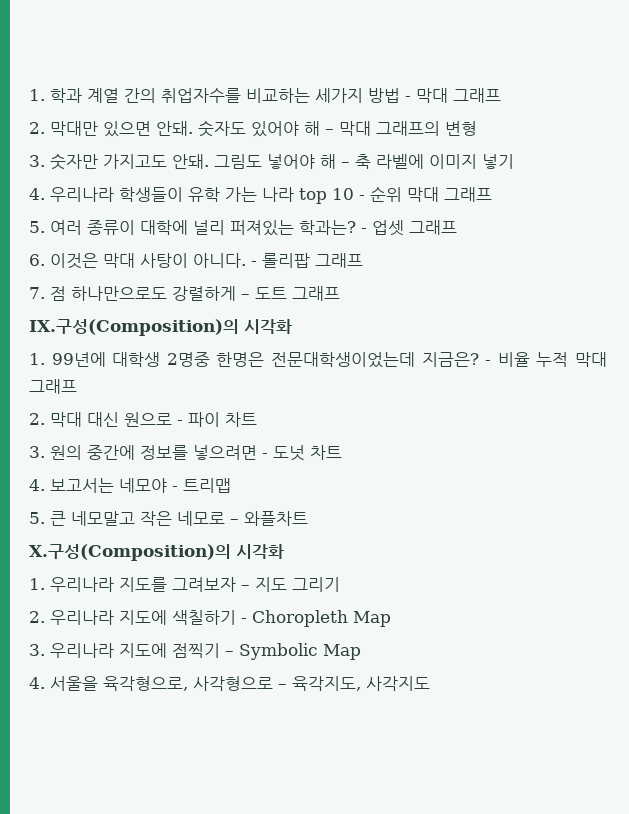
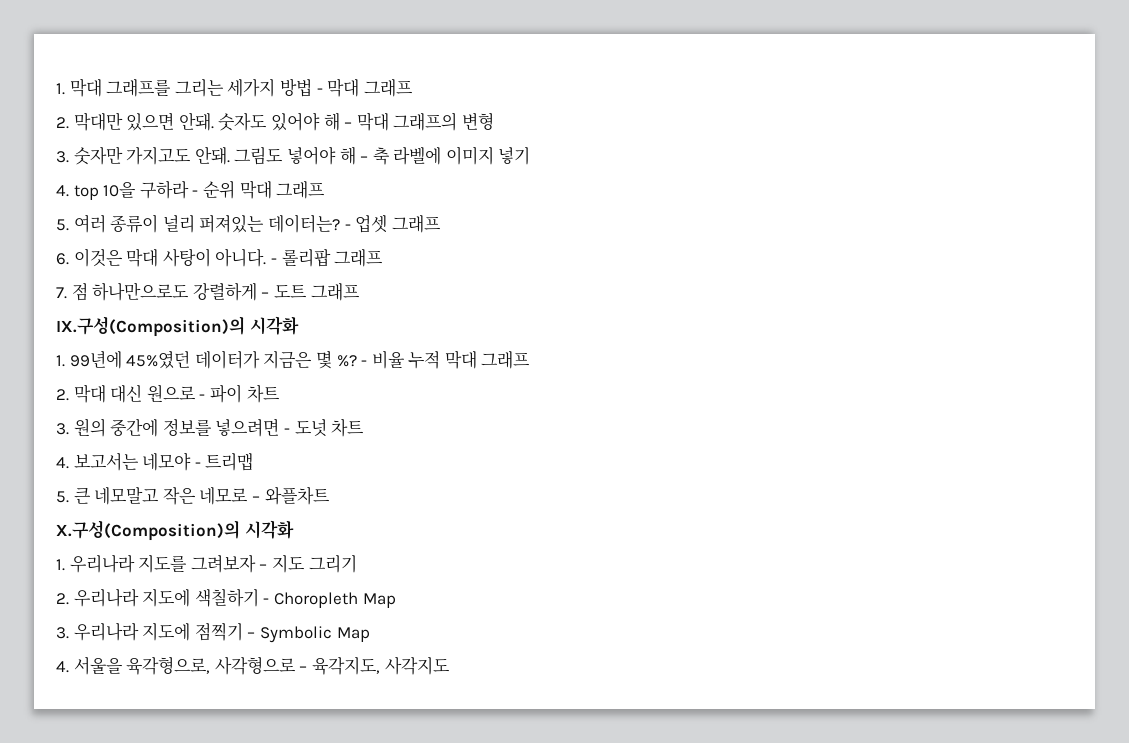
[29,88,310,103] 1. 학과 계열 간의 취업자수를 비교하는 -> [56,78,224,97] 1. 막대 그래프를 그리는
[50,187,354,204] 우리나라 학생들이 유학 가는 나라 top 10 -> [73,181,189,200] top 10을 구하라
[140,220,188,235] 대학에 -> (159, 223) none
[299,220,356,235] 학과는? -> [267,214,340,233] 데이터는?
[112,352,479,368] 대학생 2명중 한명은 전문대학생이었는데 지금은? -> [126,350,357,369] 45%였던 데이터가 지금은 몇 %?

